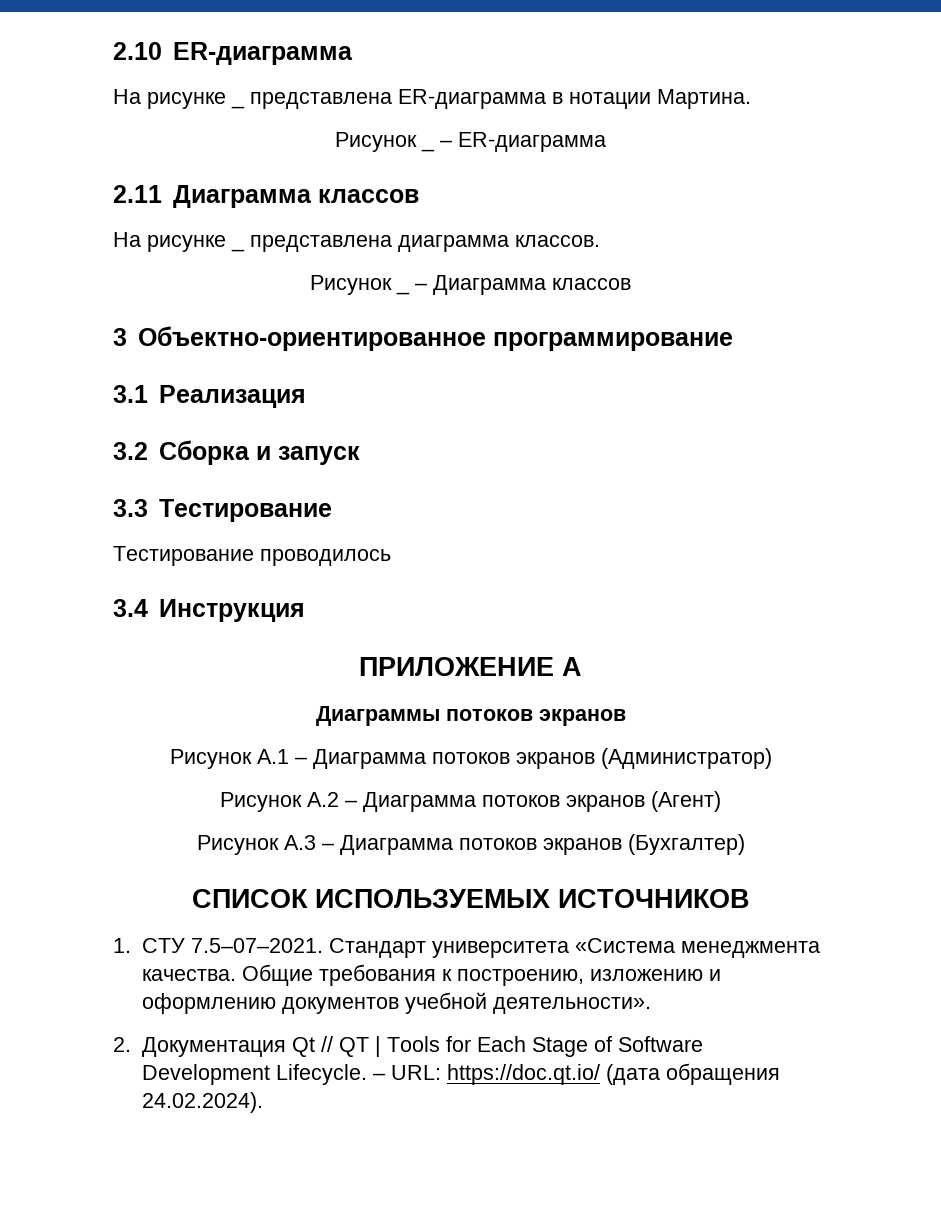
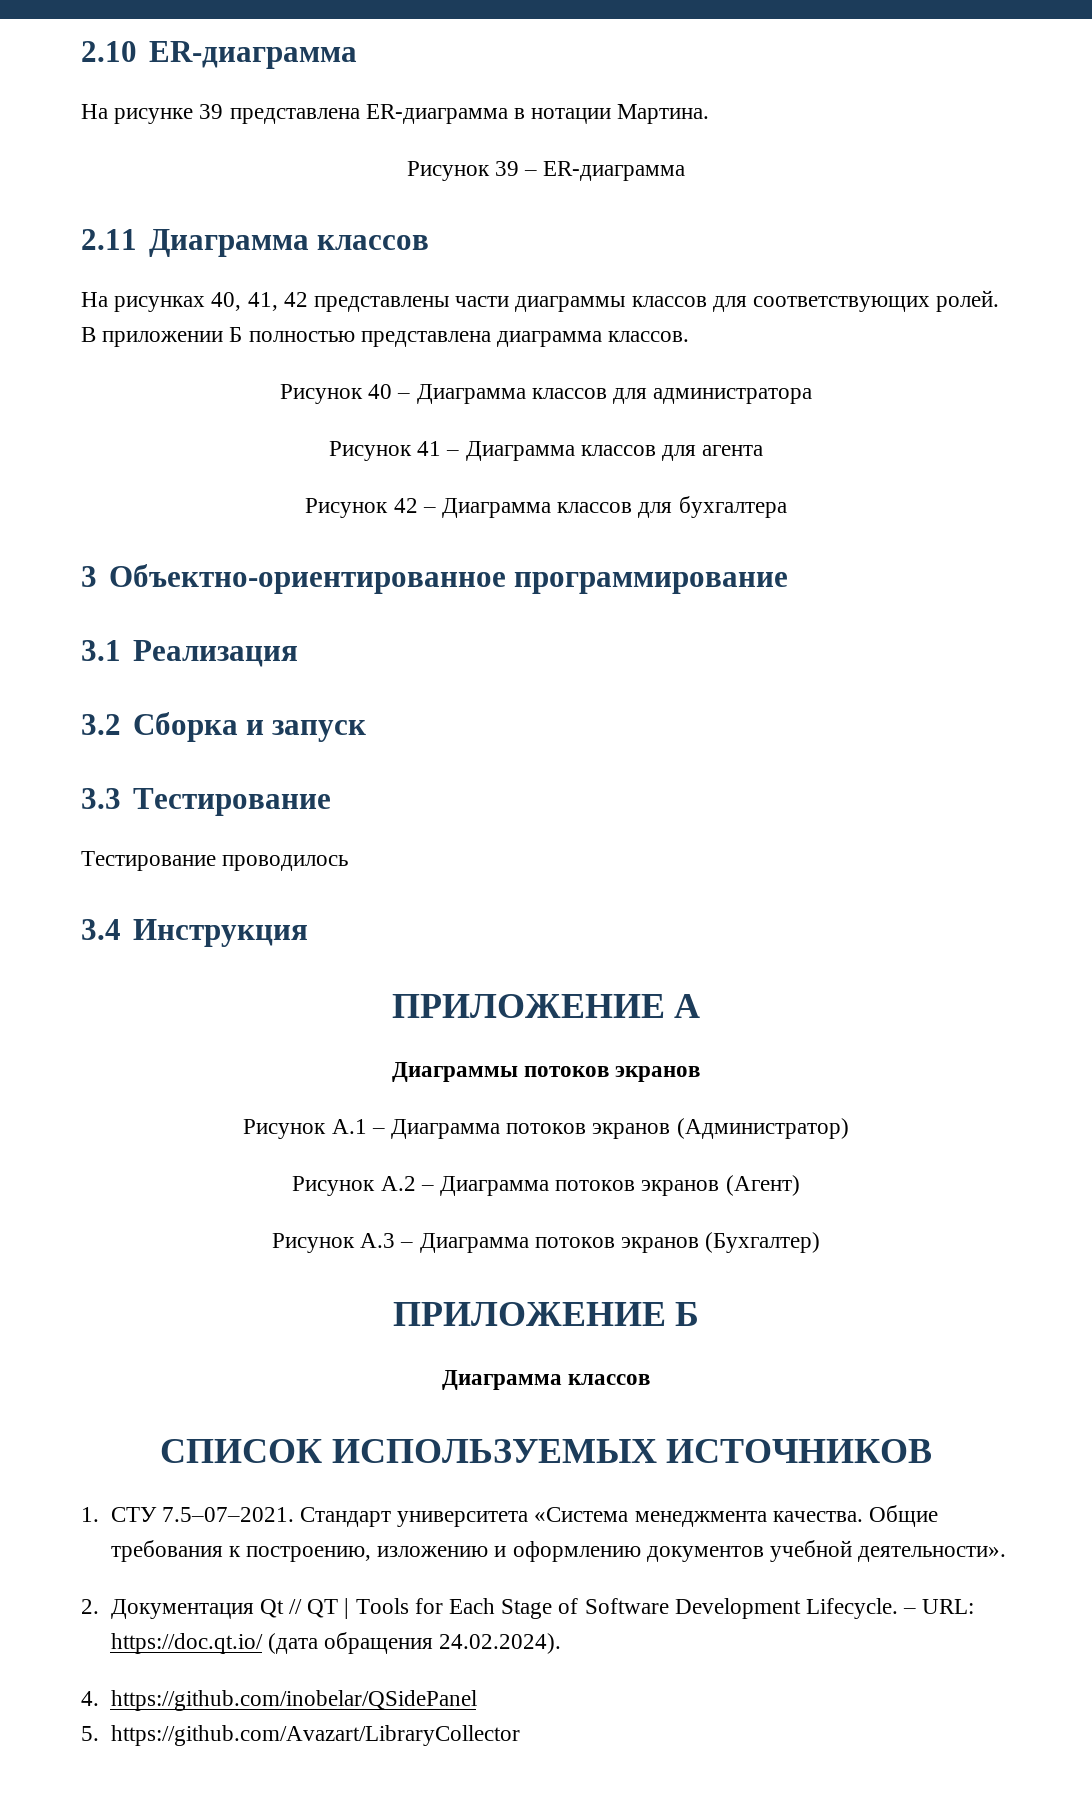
[231,104,245,109] _ -> [199,104,224,119] 39
[421,147,435,152] _ -> [494,161,519,176] 39
[147,235,245,252] рисунке _ -> [114,290,1000,312] [81,327,355,347] рисунках 40, 41, 42 представлены части диаграммы классов для соответствующих ролей. В приложении Б полностью
[396,290,410,295] [415,275,631,295] _ – Диаграмма классов -> [368,384,813,404] [328,441,764,461] [305,496,787,518] 40 – Диаграмма классов для администратора // Рисунок 41 – Диаграмма классов для агента // Рисунок 42 – Диаграмма классов для бухгалтера
(745, 844) none -> [392,1302,700,1326] [441,1370,651,1390] // ПРИЛОЖЕНИЕ Б // Диаграмма классов
(263, 1102) none -> [81,1690,477,1711] [81,1725,520,1746] // 4. https://github.com/inobelar/QSidePanel // 5. https://github.com/Avazart/LibraryCollector

